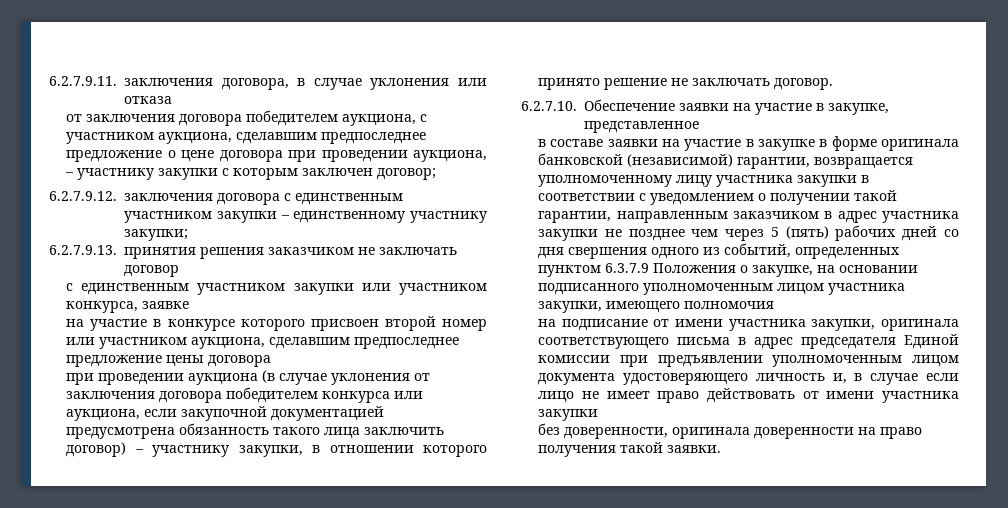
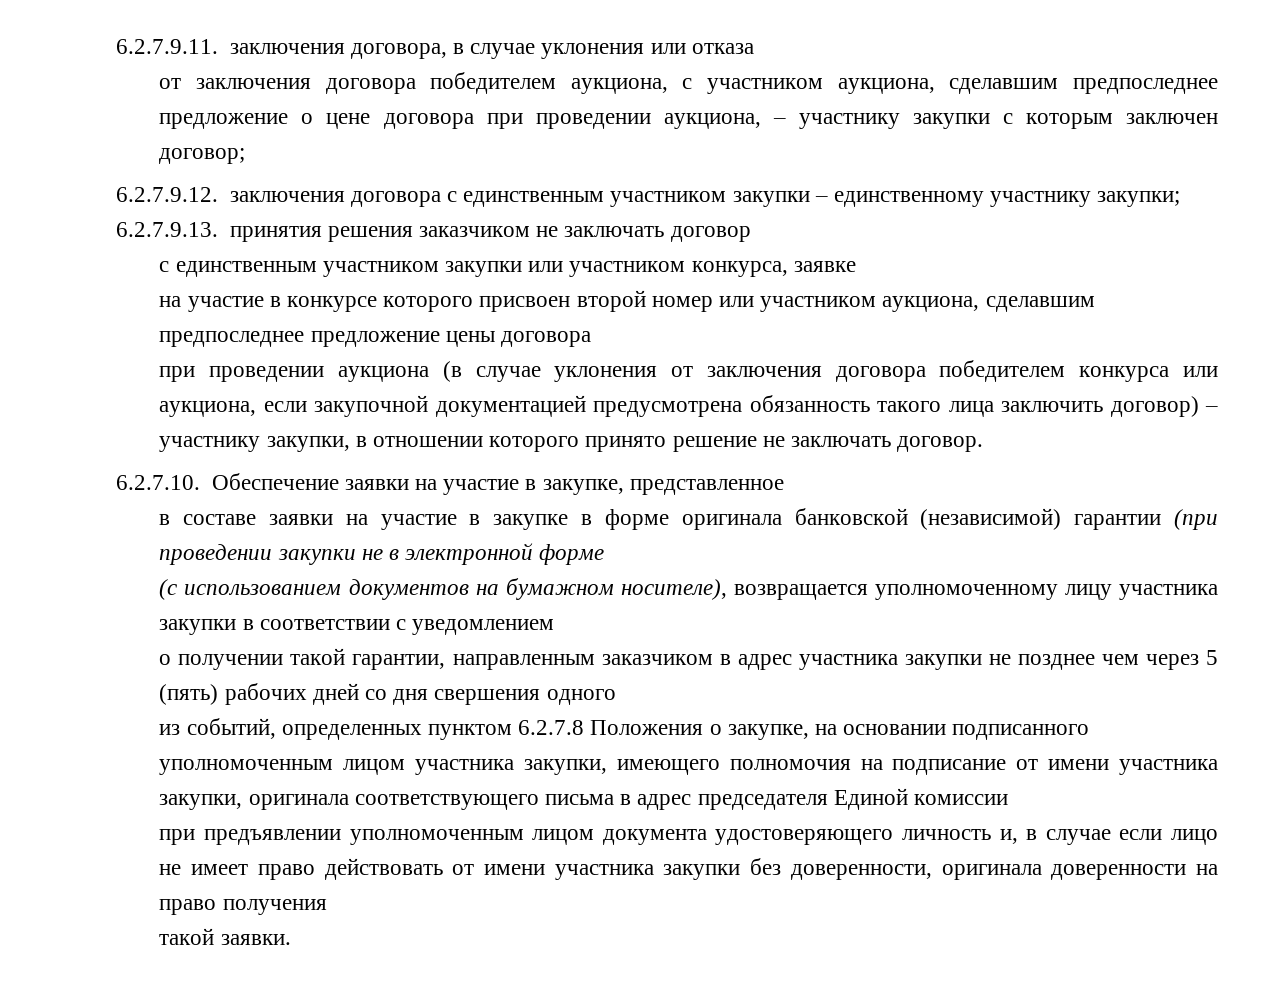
[737,157,811,169] гарантии, -> [1074,509,1218,530] [159,543,605,565] [159,578,727,600] гарантии (при проведении закупки не в электронной форме // (с использованием документов на бумажном носителе),
(755, 199) none -> (555, 627) //
(700, 253) none -> (616, 697) //
[605,263,650,273] 6.3.7.9 -> [518,720,585,735] 6.2.7.8
(775, 305) // -> (851, 764) none
(611, 359) none -> (1009, 799) //
(599, 415) // -> (741, 872) none
(617, 451) none -> (327, 907) //

